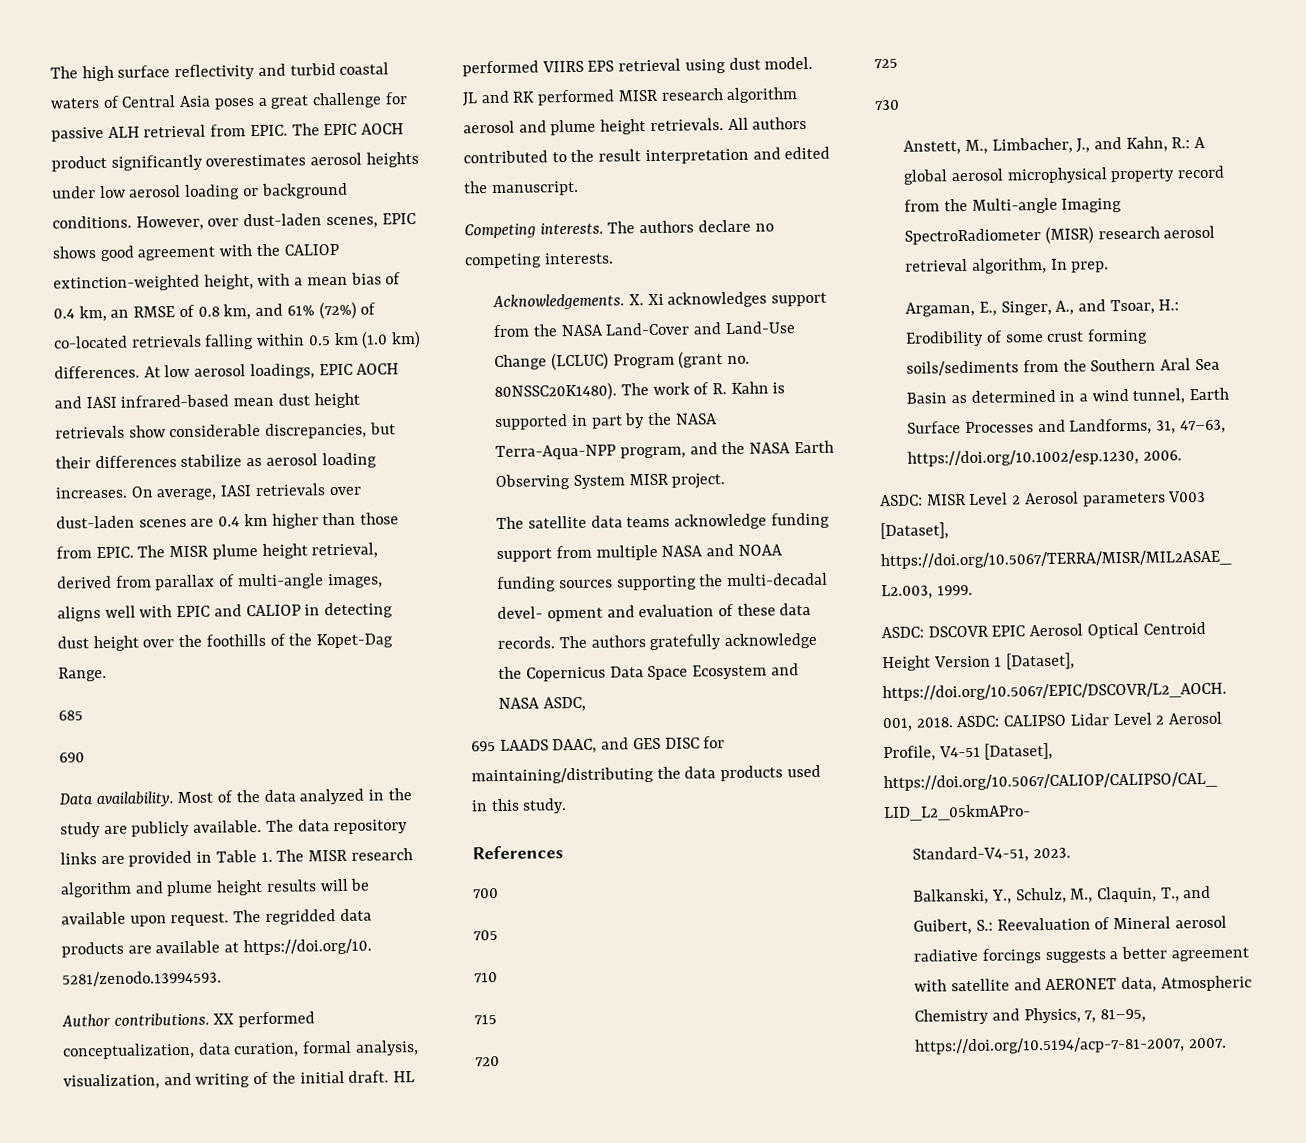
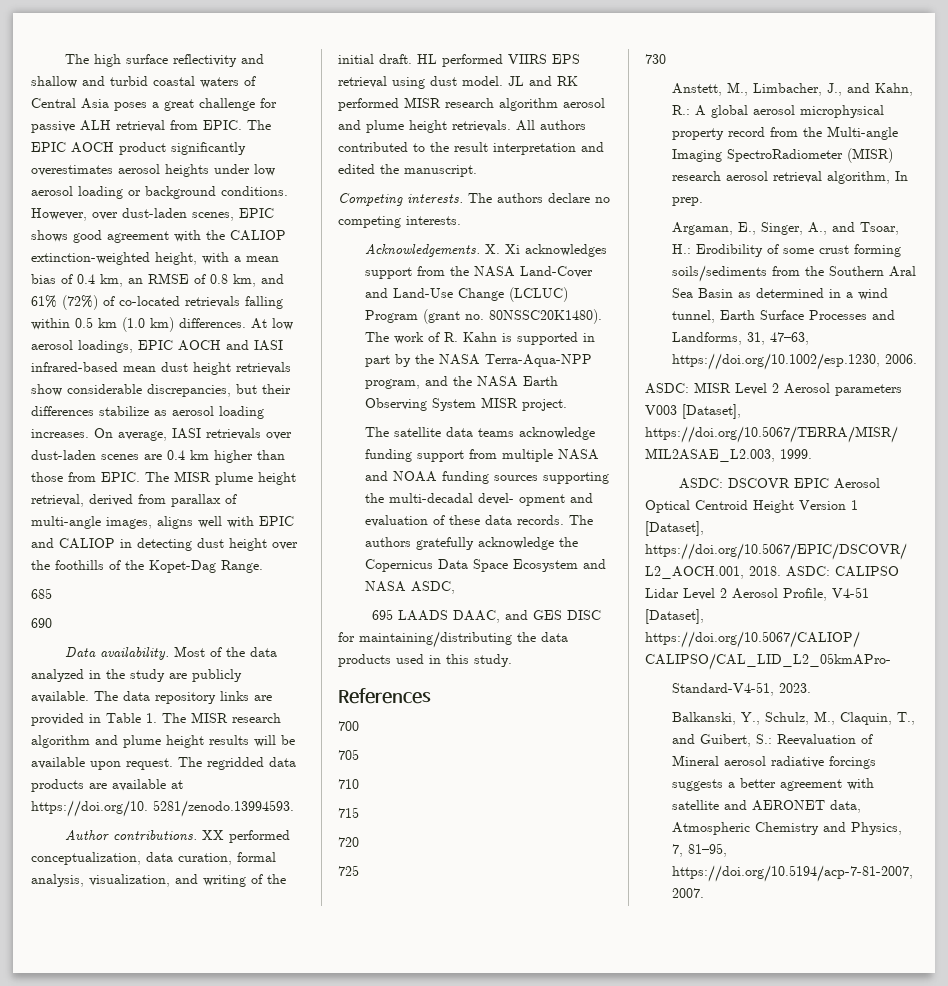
(286, 69) none -> [31,76,105,88] shallow and

